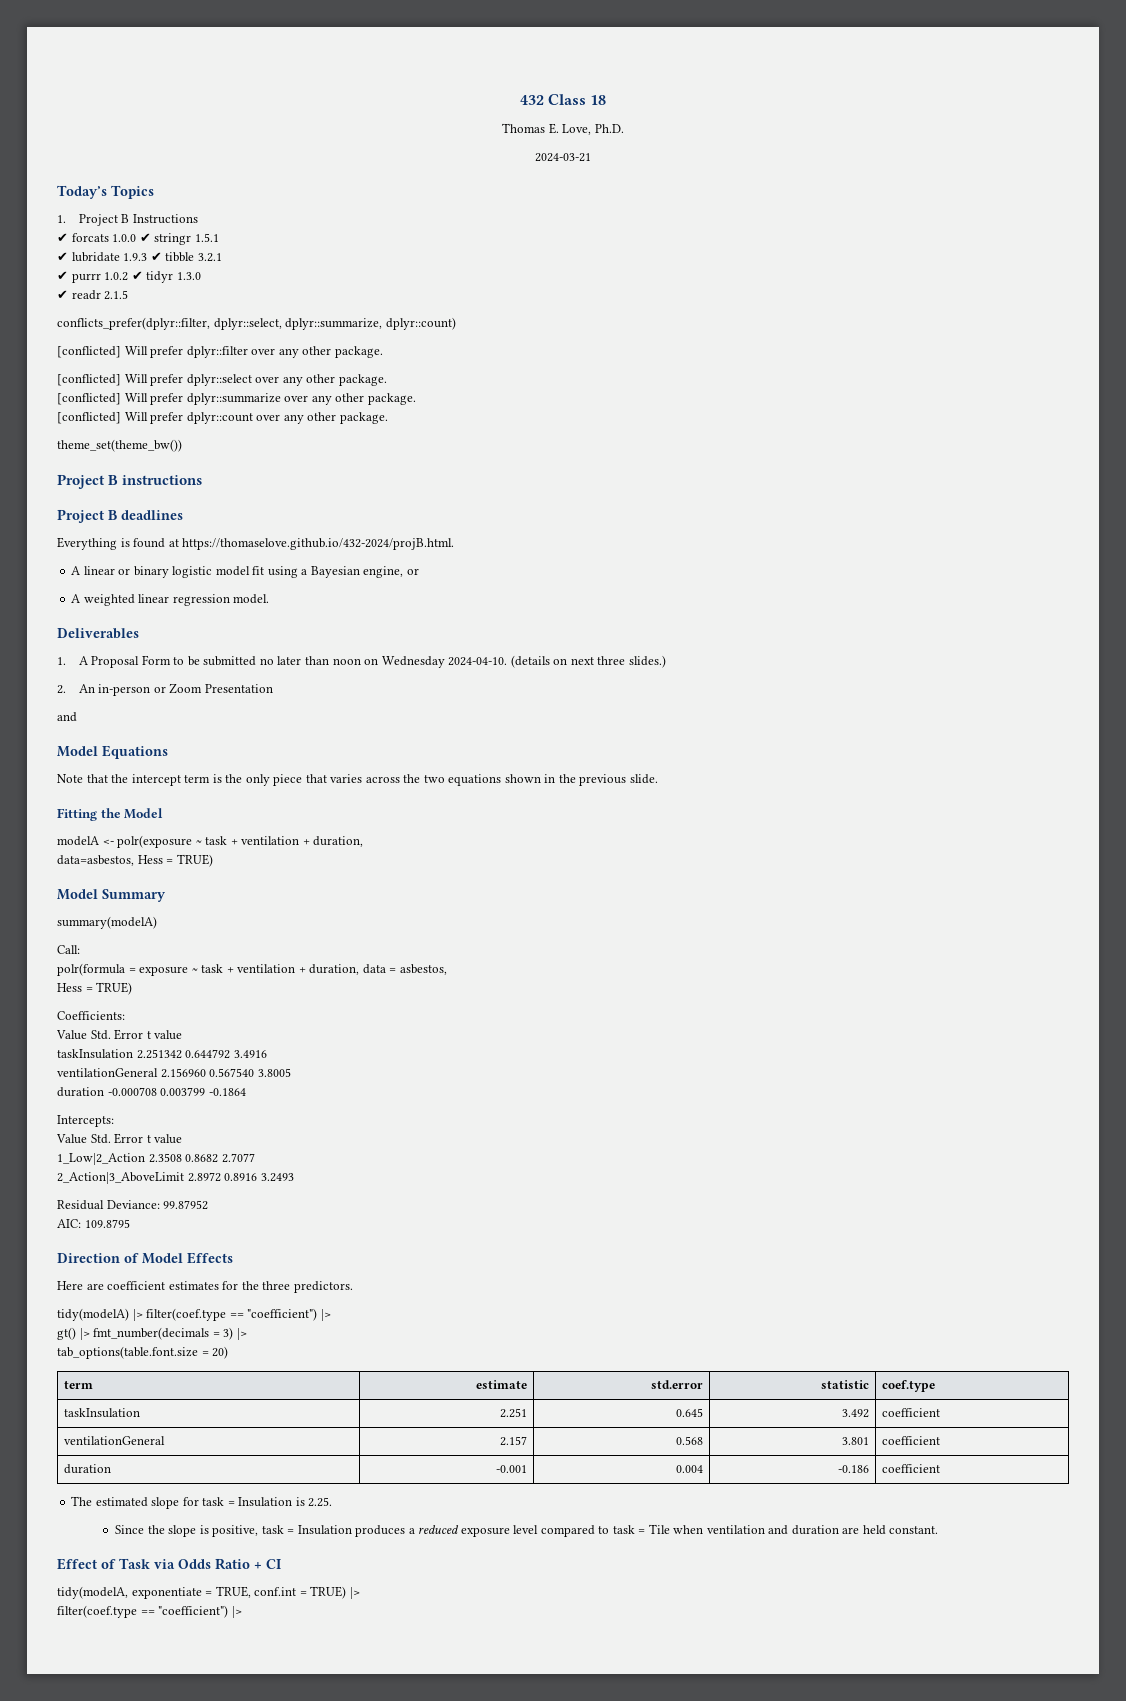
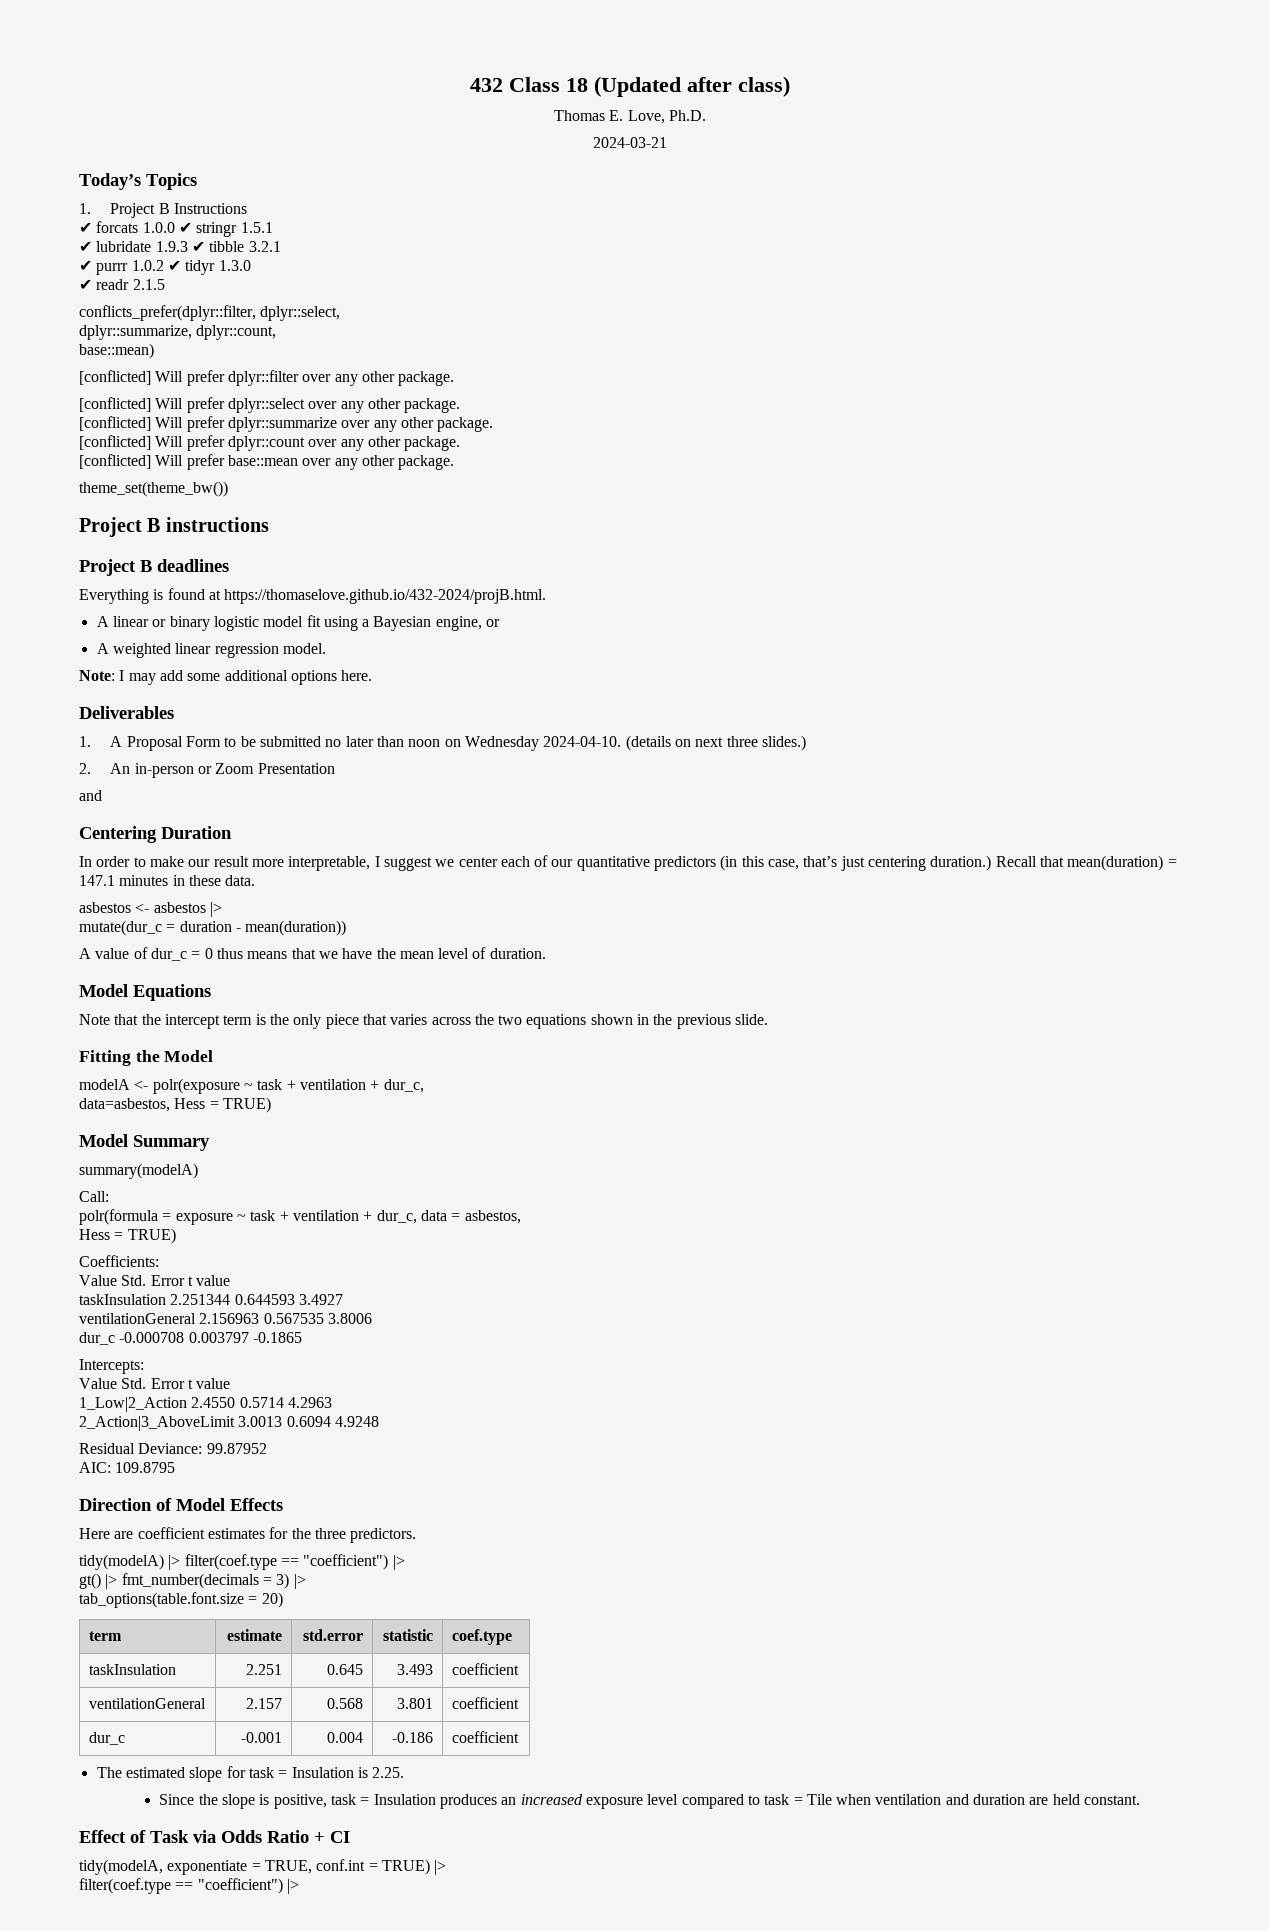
(607, 100) none -> [594,76,790,97] (Updated after class)
[285,317,456,330] dplyr::summarize, dplyr::count) -> [79,325,277,340] [79,343,154,359] // dplyr::summarize, dplyr::count, // base::mean)
(388, 418) none -> [79,454,455,470] // [conflicted] Will prefer base::mean over any other package.
(270, 599) none -> [79,670,373,685] // Note: I may add some additional options here.
(77, 717) none -> [79,826,232,843] [79,855,1177,871] [79,875,256,886] [79,902,222,917] [79,920,347,936] [79,947,546,961] // Centering Duration // In order to make our result more interpretable, I suggest we center each of our quantitative predictors (in this case, that’s just centering duration.) Recall that mean(duration) = 147.1 minutes in these data. // asbestos <- asbestos |> // mutate(dur_c = duration - mean(duration)) // A value of dur_c = 0 thus means that we have the mean level of duration.
[313,836,364,847] duration, -> [383,1079,424,1093] dur_c,
[309,964,360,975] duration, -> [376,1210,417,1224] dur_c,
[136,1049,267,1059] [57,1068,291,1078] [57,1087,246,1097] 2.251342 0.644792 3.4916 // ventilationGeneral 2.156960 0.567540 3.8005 // duration -0.000708 0.003799 -0.1864 -> [170,1294,343,1305] [79,1313,372,1324] [79,1332,302,1345] 2.251344 0.644593 3.4927 // ventilationGeneral 2.156963 0.567535 3.8006 // dur_c -0.000708 0.003797 -0.1865
[148,1153,255,1163] [57,1172,294,1184] 2.3508 0.8682 2.7077 // 2_Action|3_AboveLimit 2.8972 0.8916 3.2493 -> [191,1397,332,1408] [79,1416,379,1431] 2.4550 0.5714 4.2963 // 2_Action|3_AboveLimit 3.0013 0.6094 4.9248
[841,1409,869,1418] 3.492 -> [397,1664,434,1675] 3.493
[64,1464,112,1474] duration -> [88,1732,125,1745] dur_c
[408,1525,460,1534] a reduced -> [501,1794,583,1805] an increased

